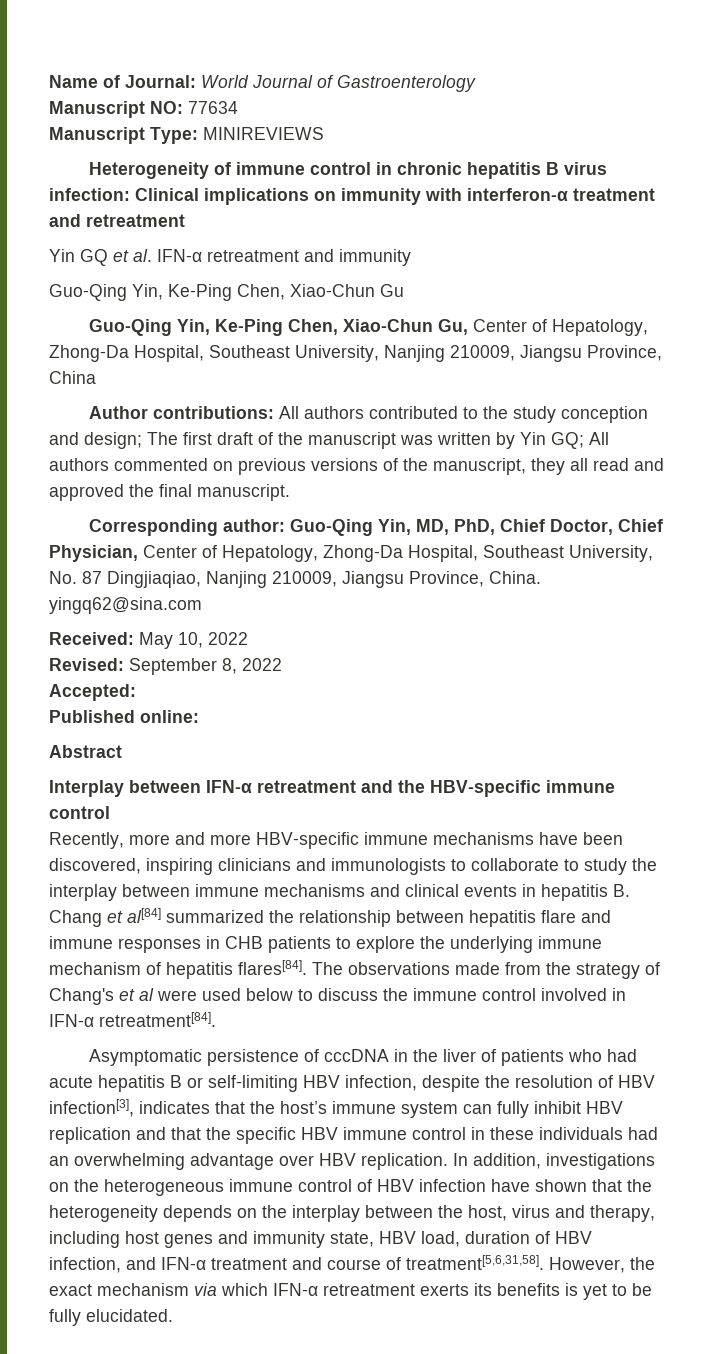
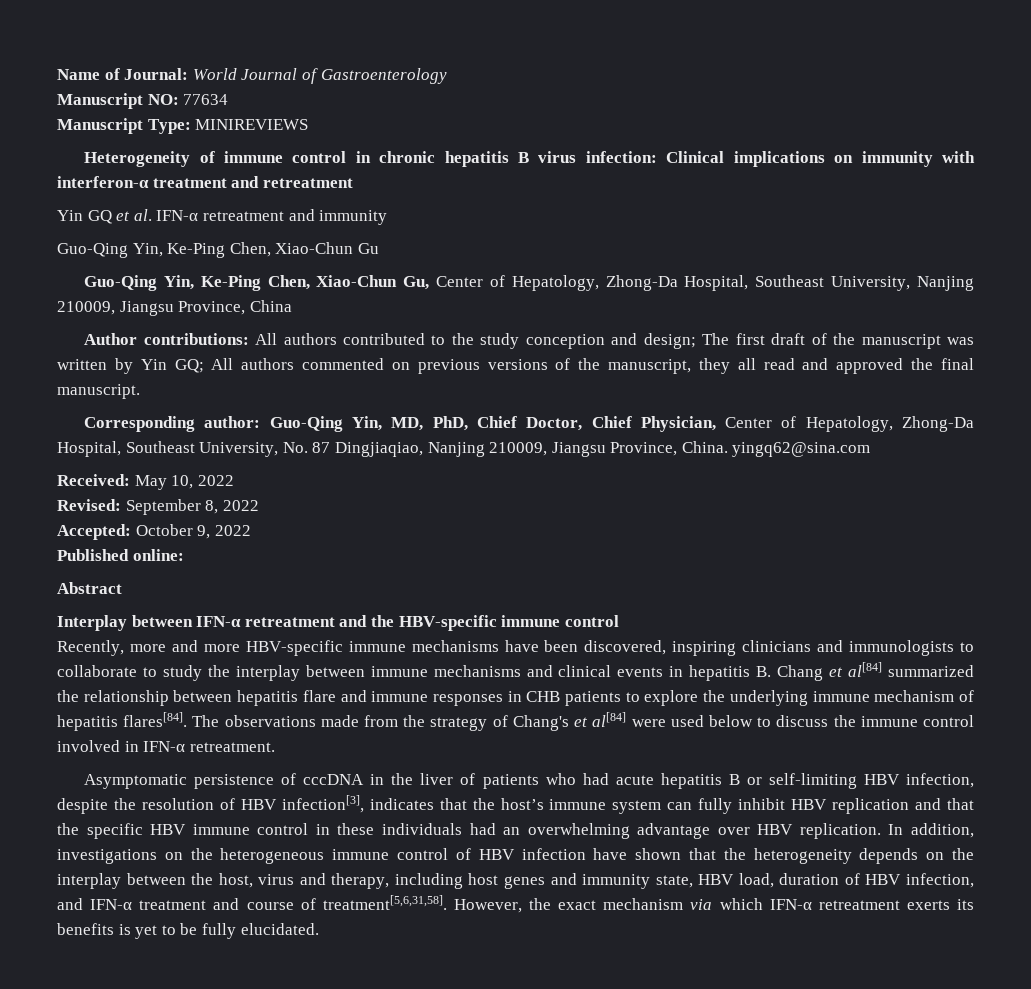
(136, 692) none -> [135,524,251,539] October 9, 2022
[139,988,154,1001] al -> [592,712,627,727] al[84]
[99,1012,216,1027] retreatment[84]. -> [189,742,275,752] retreatment.

